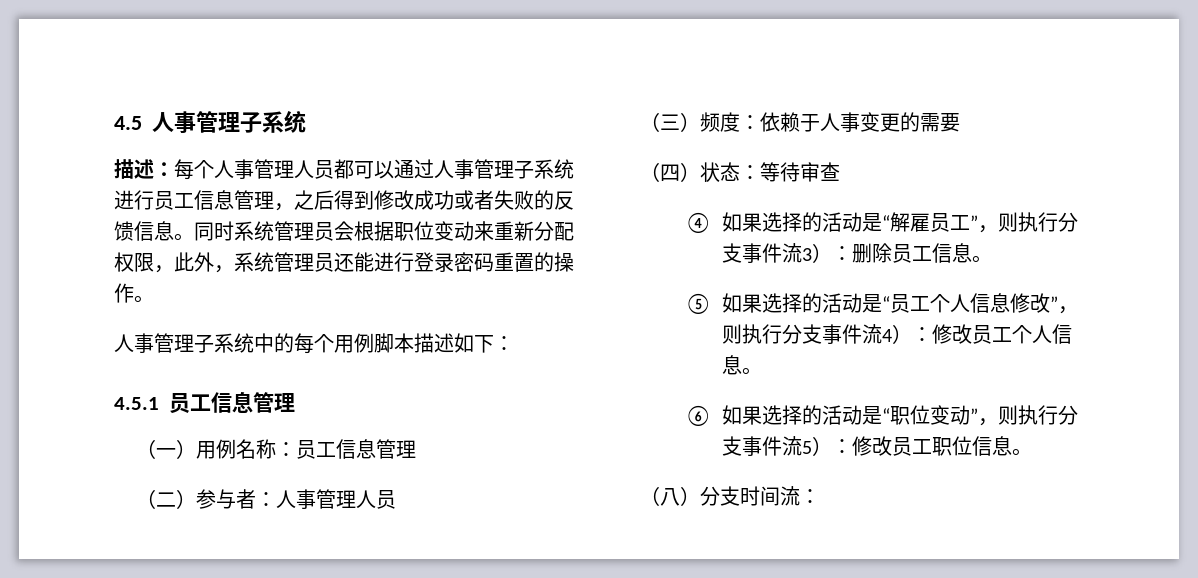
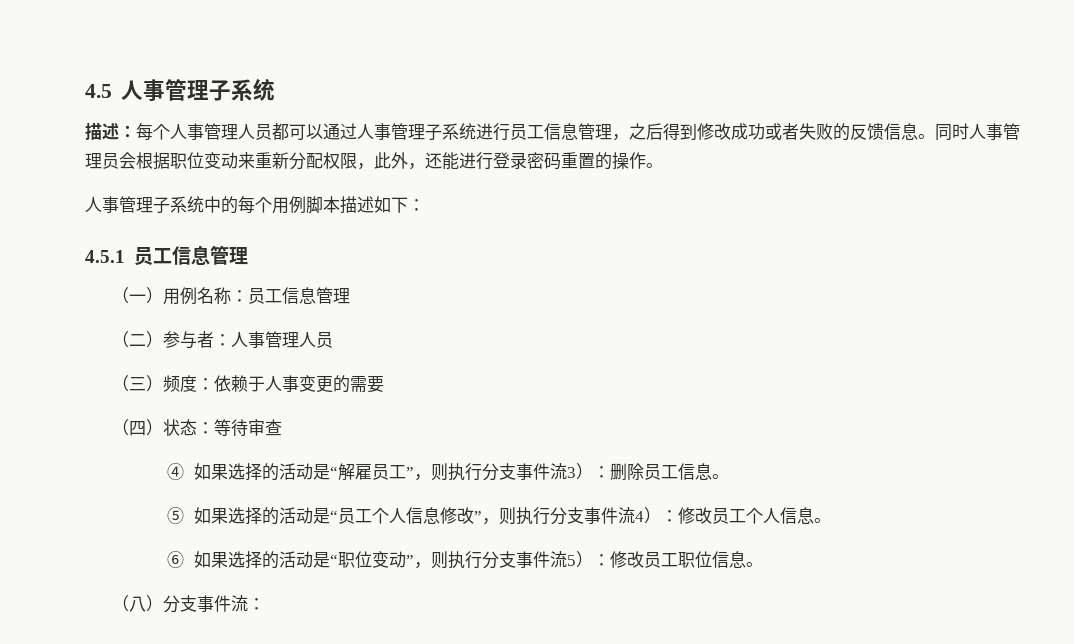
[234,221,274,241] 系统 -> [969,123,1003,140] 人事
[234,252,334,272] 系统管理员 -> (425, 166) none
[740,486,781,506] 时间 -> [197,595,232,612] 事件

